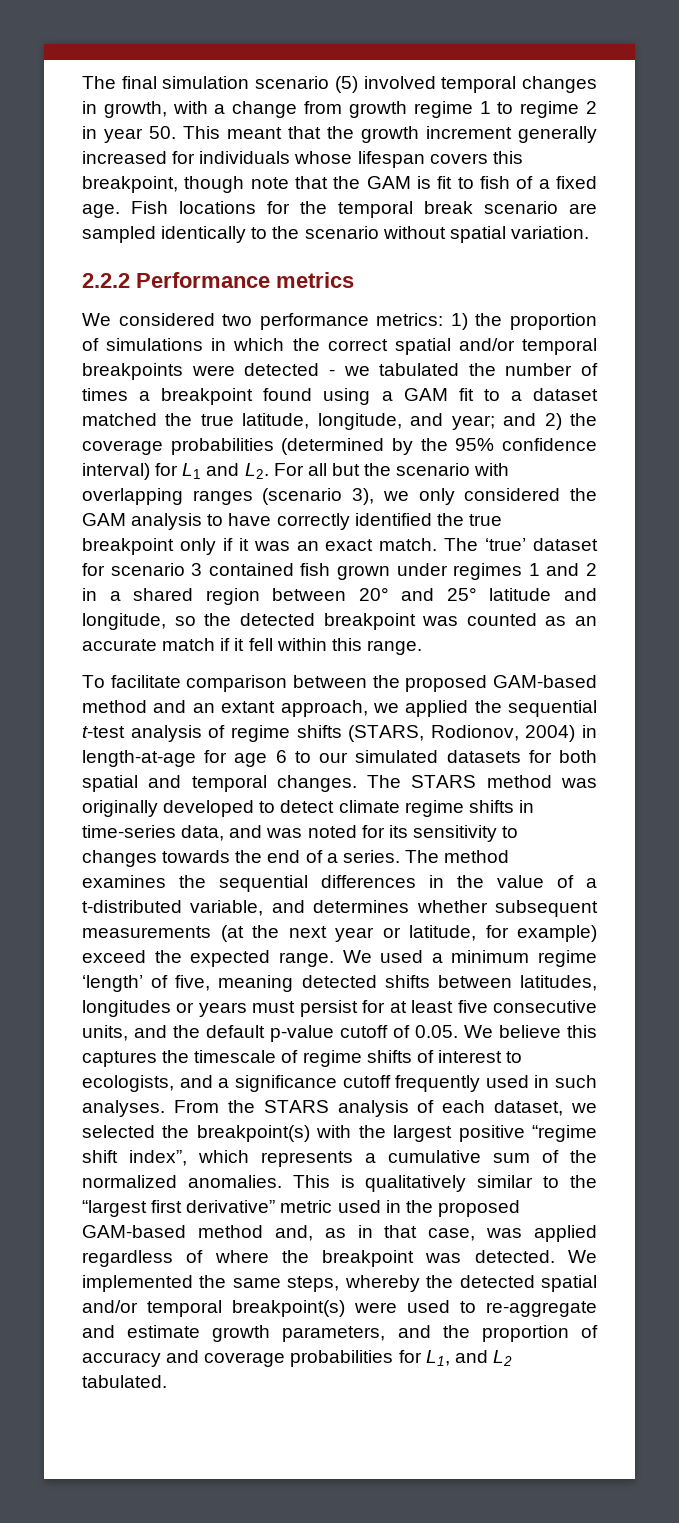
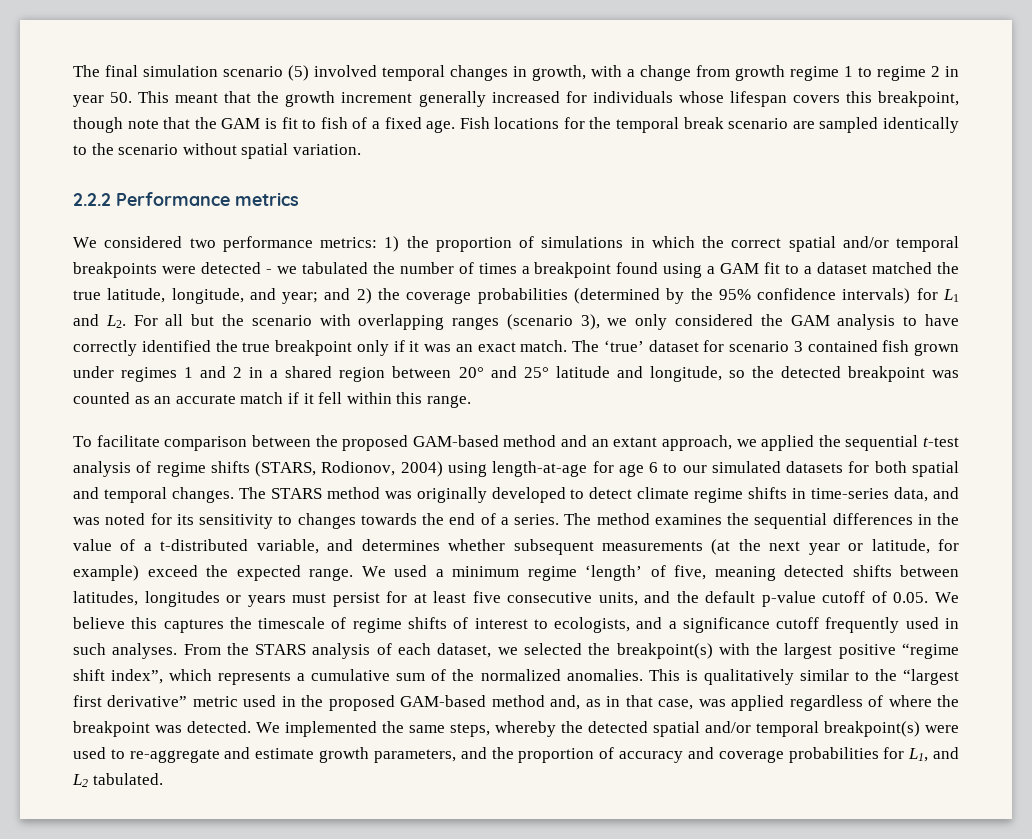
[82,463,150,480] interval) -> [842,288,911,304] intervals)
[582,725,597,738] in -> [447,462,487,477] using

